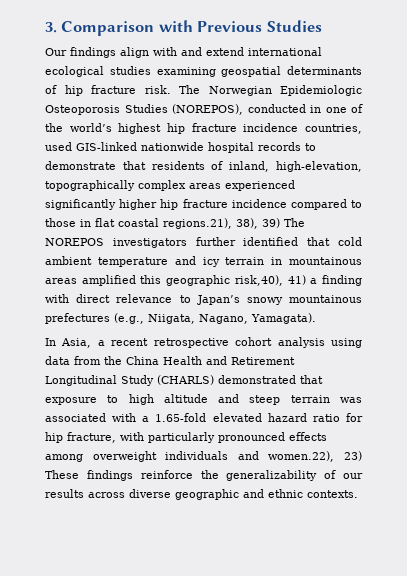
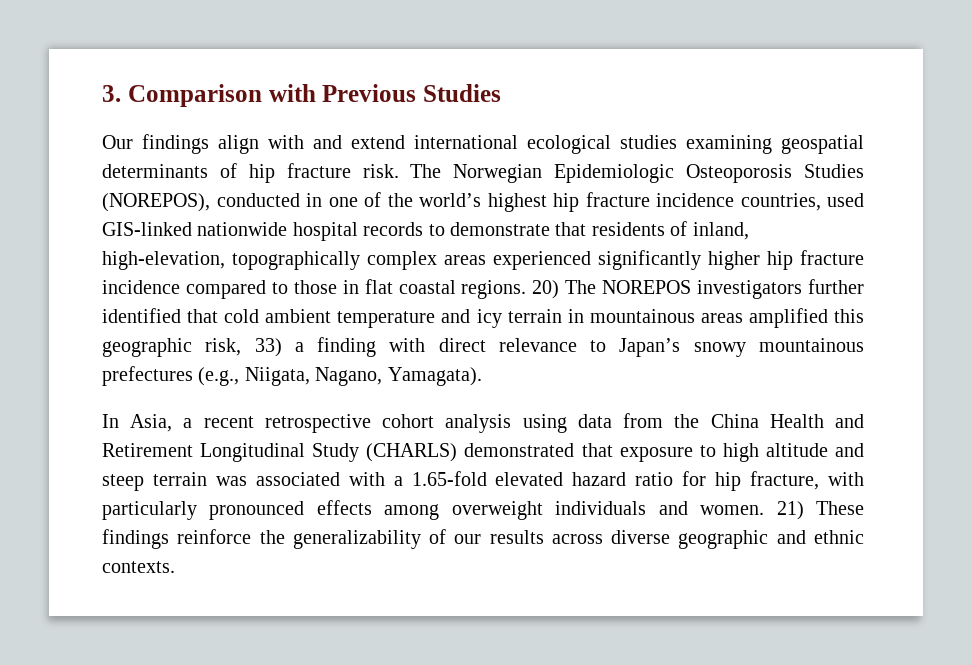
[163,218,280,229] regions.21), 38), 39) -> [461,280,560,299] regions. 20)
[234,275,306,286] risk,40), 41) -> [205,338,282,357] risk, 33)
[268,451,362,462] women.22), 23) -> [700,501,804,520] women. 21)

